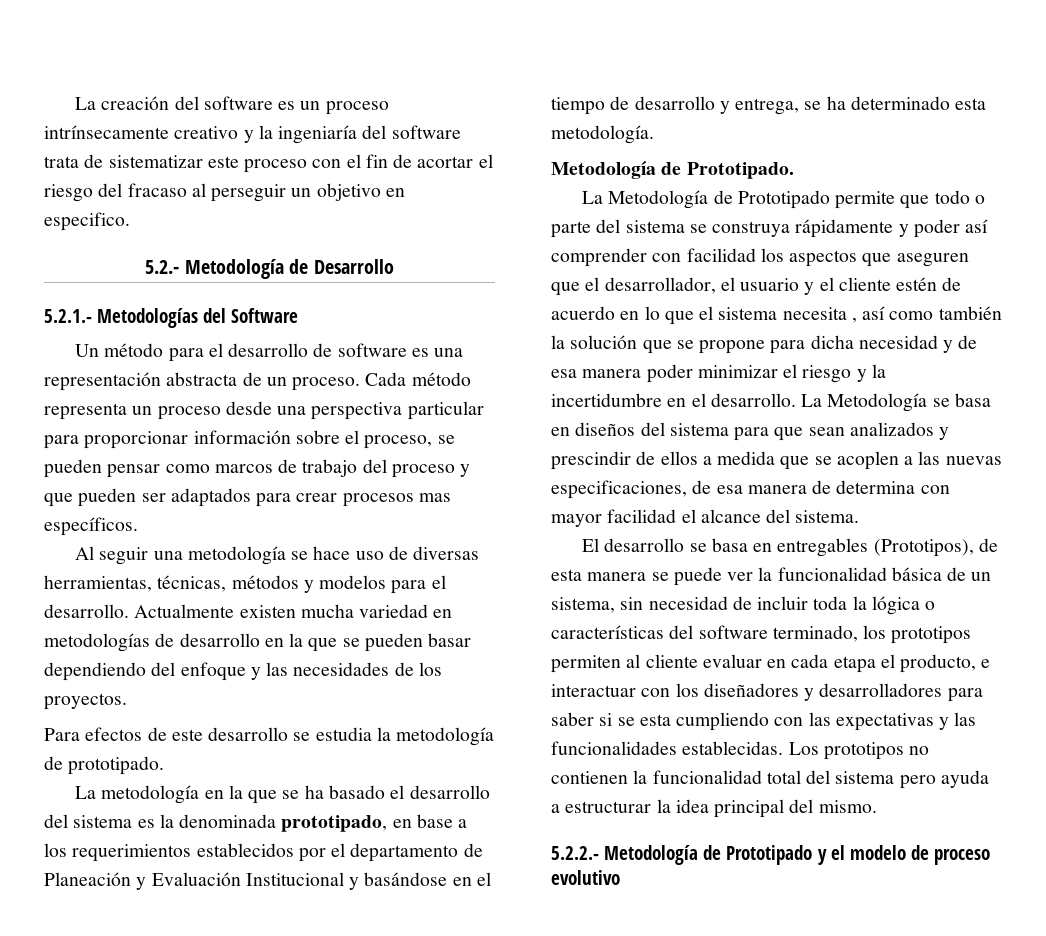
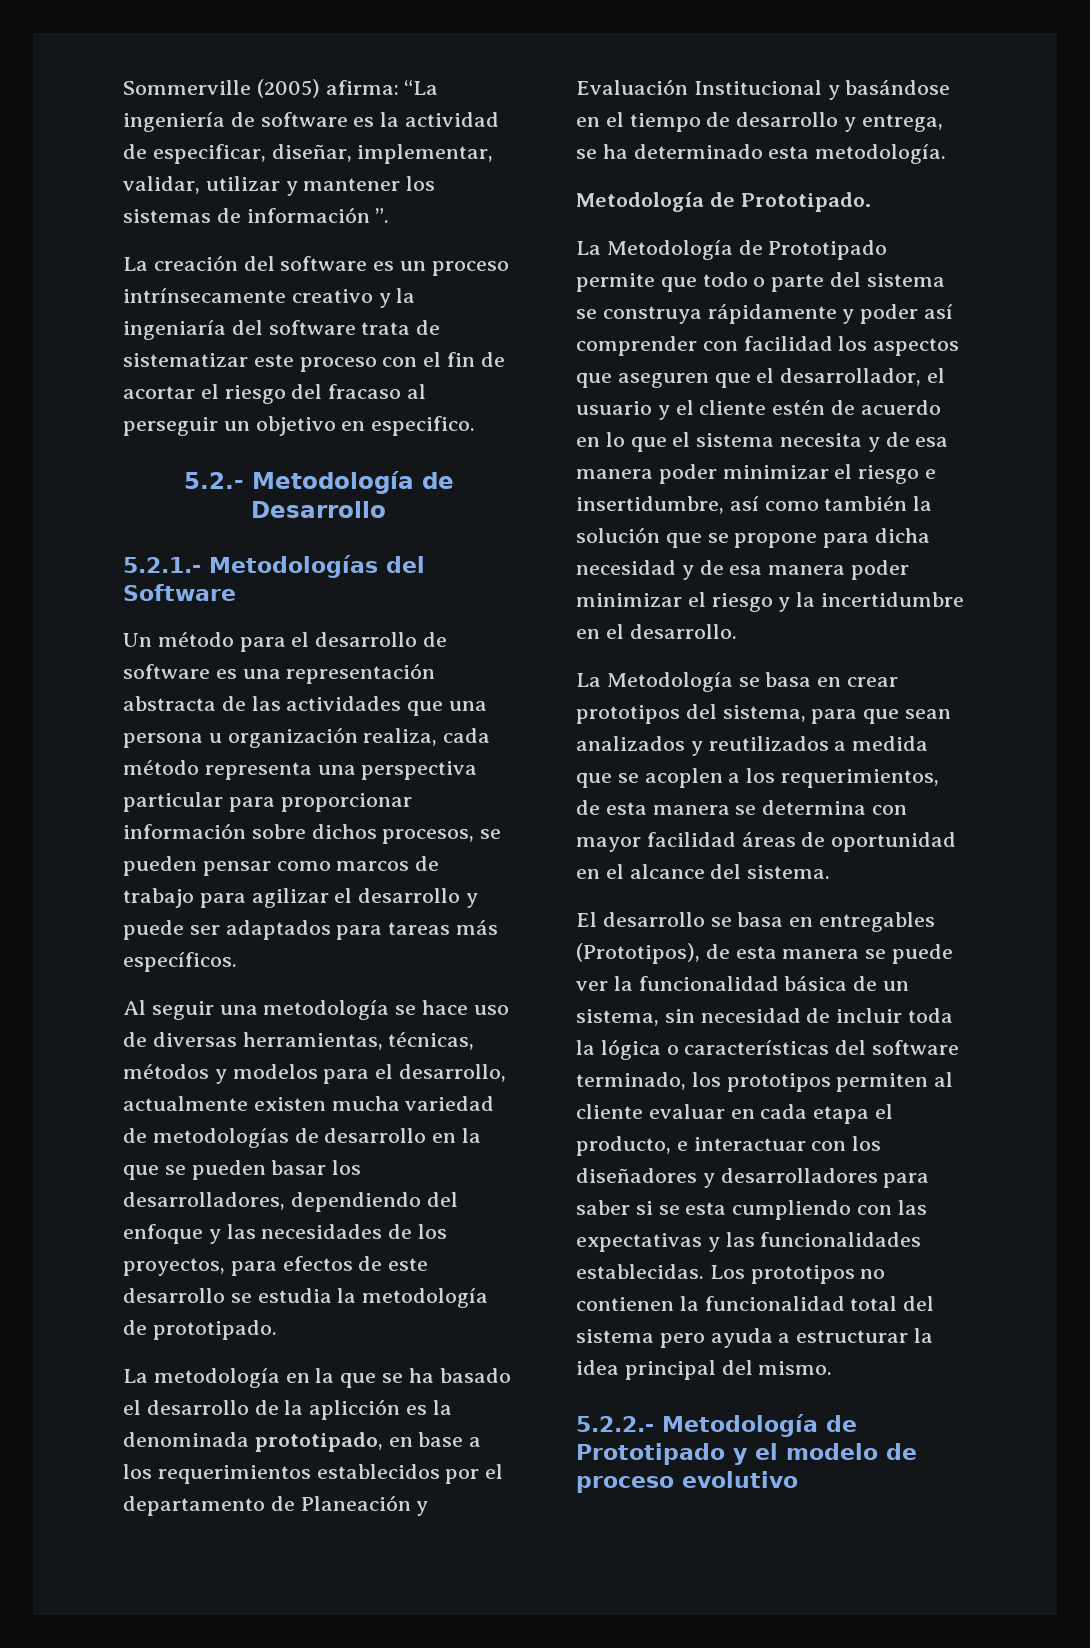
(75, 103) none -> [123,79,439,98] [123,112,500,132] [123,144,494,164] [123,176,436,196] [123,207,390,223] Sommerville (2005) afirma: “La ingeniería de software es la actividad de especificar, diseñar, implementar, validar, utilizar y mantener los sistemas de información ”. //
[266,372,471,391] [44,401,272,420] un proceso. Cada método representa un proceso desde -> [251,696,488,716] [123,727,491,748] [123,760,312,780] las actividades que una persona u organización realiza, cada método representa
[345,430,433,449] el proceso, -> [311,824,475,844] dichos procesos,
[362,459,471,478] [44,488,451,507] del proceso y que pueden ser adaptados para crear procesos mas -> [199,888,479,908] [123,920,499,940] para agilizar el desarrollo y puede ser adaptados para tareas más
[44,604,235,618] desarrollo. Actualmente -> [399,1064,507,1082] [123,1096,248,1111] desarrollo, actualmente
[433,609,453,618] en -> [123,1128,147,1143] de
(472, 640) none -> [332,1160,362,1175] [123,1192,285,1210] los desarrolladores,
[44,693,127,710] [44,728,80,741] proyectos. // Para -> [123,1258,277,1276] proyectos, para
[44,814,133,828] del sistema -> [254,1399,401,1420] de la aplicción
[851,317,857,323] , -> [867,432,949,452] [576,464,937,484] [576,496,724,514] y de esa manera poder minimizar el riesgo e insertidumbre,
(796, 400) none -> (737, 631) //
[575,422,729,436] diseños del sistema -> [847,677,899,687] [576,704,806,724] crear prototipos del sistema,
[551,451,698,470] prescindir de ellos -> [708,736,829,751] reutilizados
[918,451,1002,465] [551,480,950,499] [551,509,677,527] las nuevas especificaciones, de esa manera de determina con mayor facilidad -> [746,768,940,788] [576,800,908,815] [576,832,957,852] [576,869,600,879] los requerimientos, de esta manera se determina con mayor facilidad áreas de oportunidad en

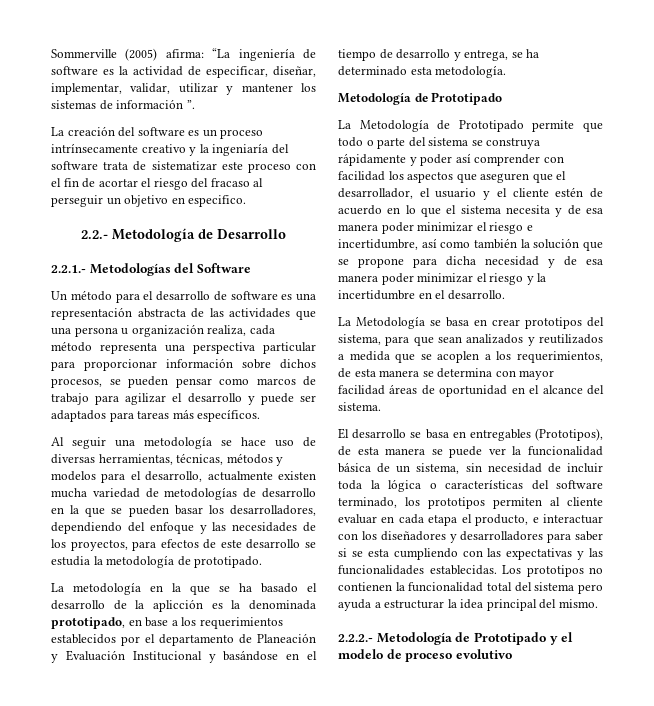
[183,472,244,489] 5.2.- -> [81,230,108,239] 2.2.-
[123,557,201,573] 5.2.1.- -> [51,265,86,273] 2.2.1.-
[740,192,871,212] Prototipado. -> [431,92,503,105] Prototipado
[576,496,724,514] insertidumbre, -> [338,239,418,250] incertidumbre,
[576,1416,654,1432] 5.2.2.- -> [338,634,373,642] 2.2.2.-

